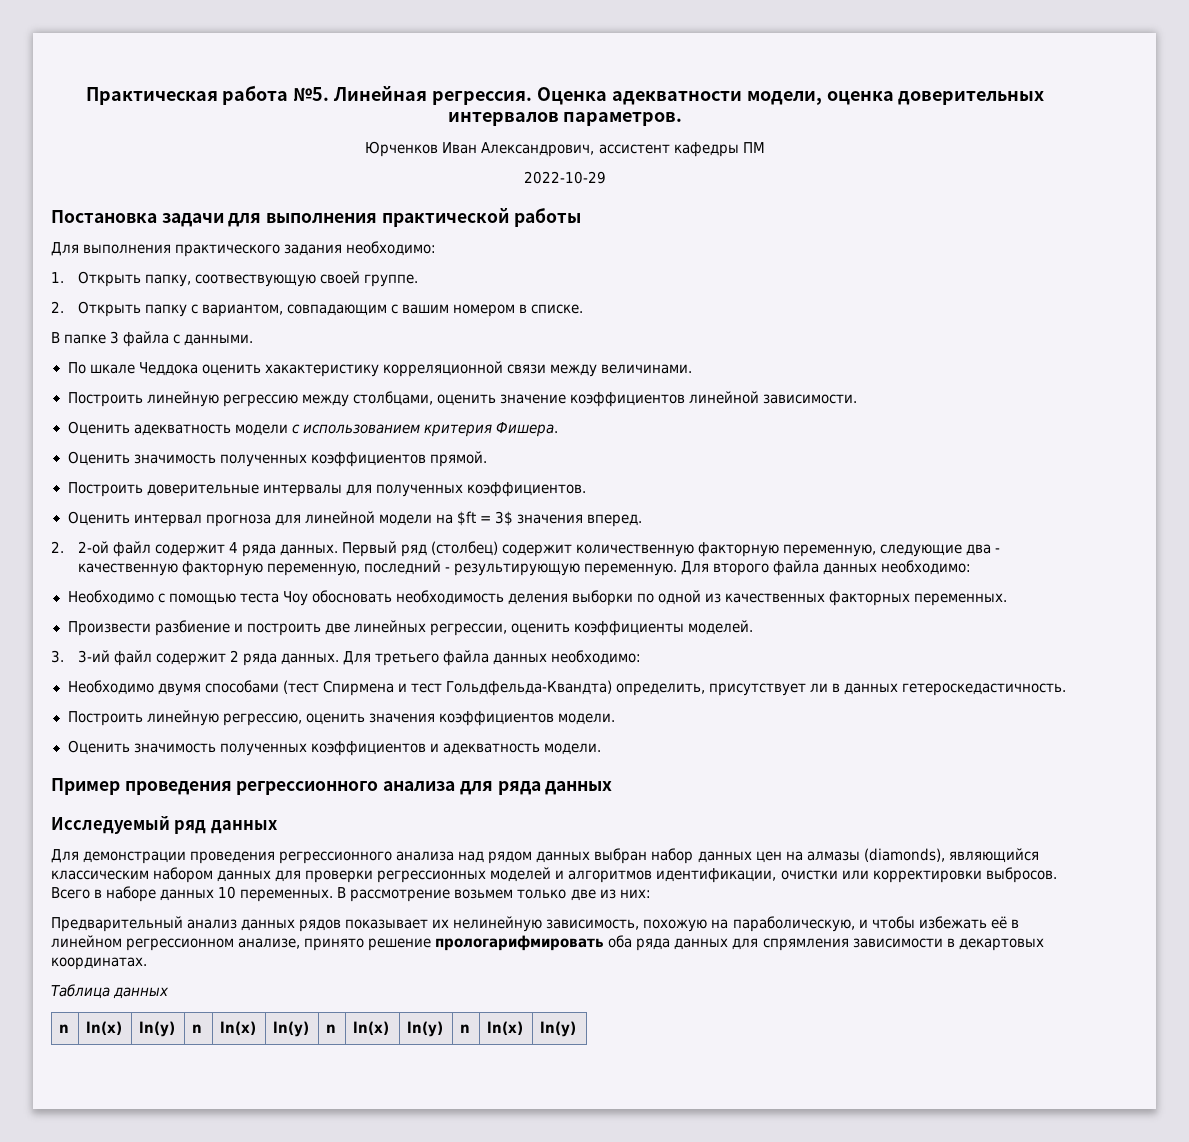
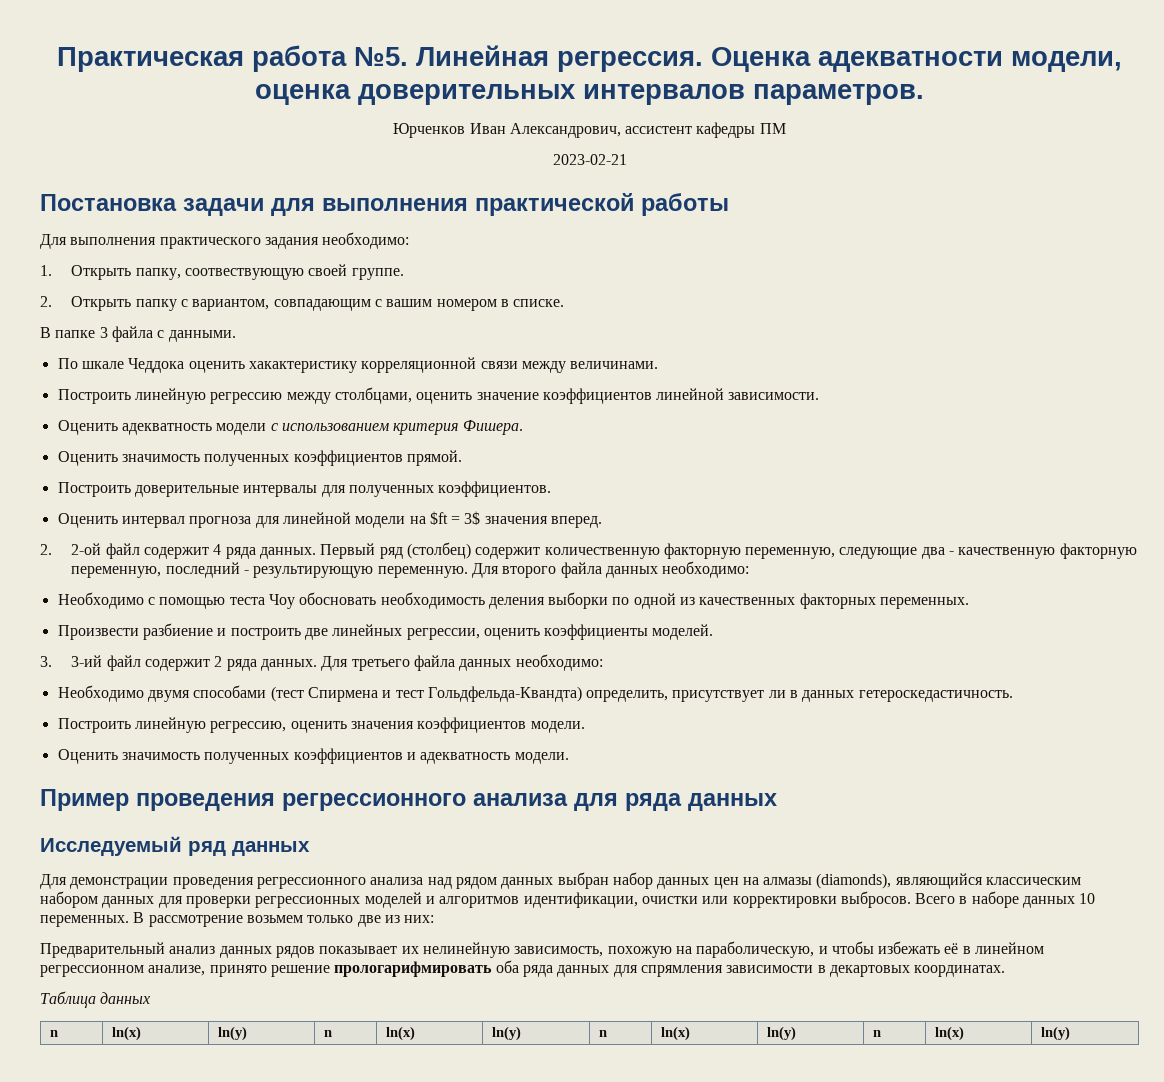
[524,171,606,184] 2022-10-29 -> [552,154,627,165] 2023-02-21

